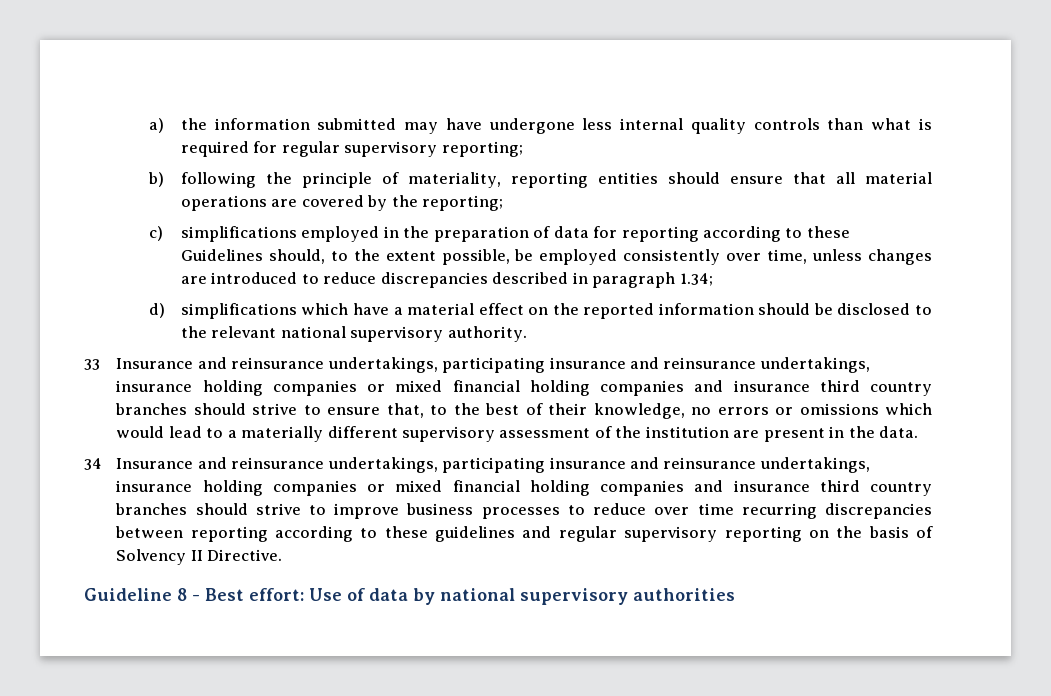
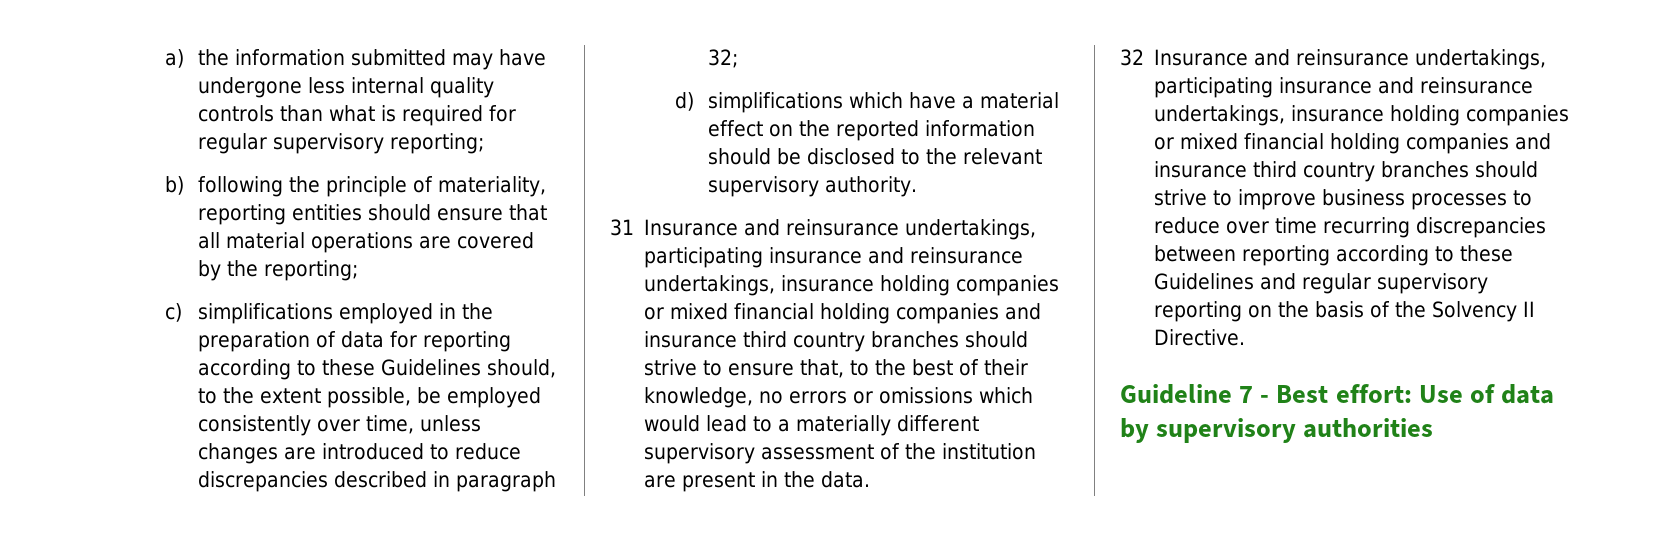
[679,273,713,286] 1.34; -> [707,49,738,68] 32;
[280,326,346,338] national -> (1042, 156) none
[84,359,100,370] 33 -> [610,219,634,236] 31
[84,458,102,470] 34 -> [1120,49,1144,66] 32
[435,526,516,542] guidelines -> [1154,273,1255,290] Guidelines
(933, 532) none -> [1395,301,1427,318] the
[177,588,187,601] 8 -> [1239,386,1254,403] 7
[440,588,515,601] national -> (1149, 430) none

